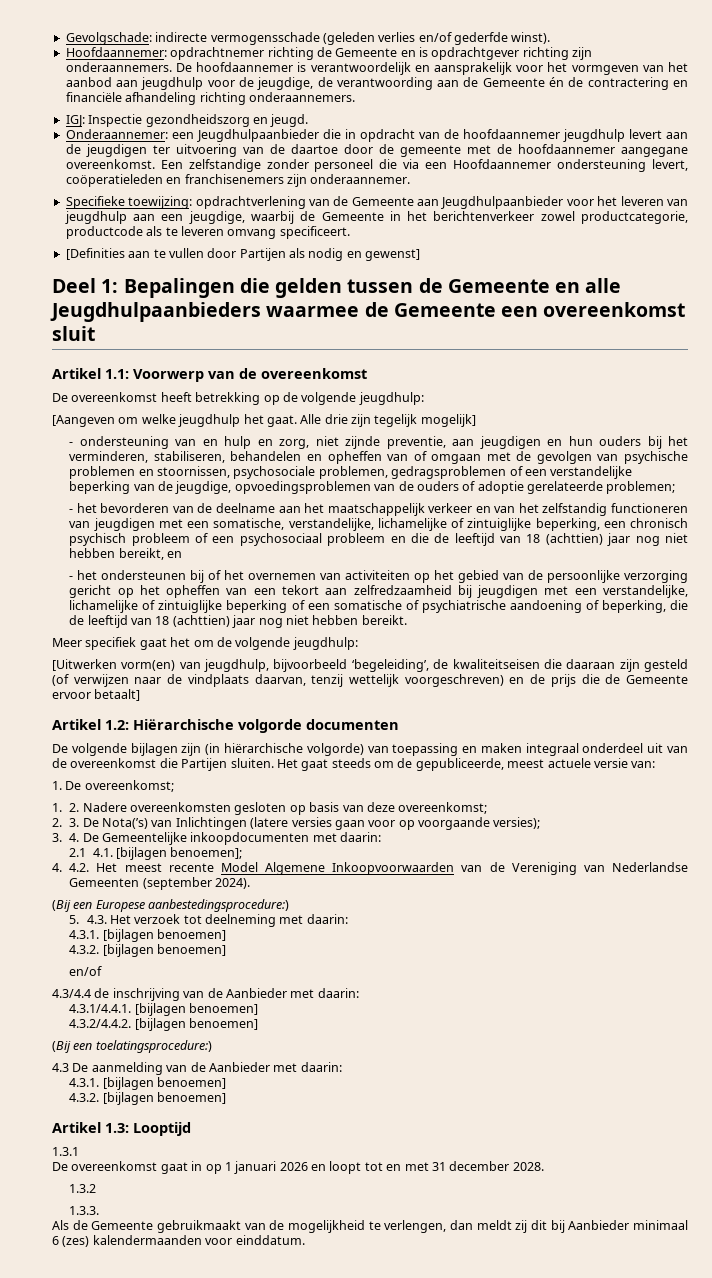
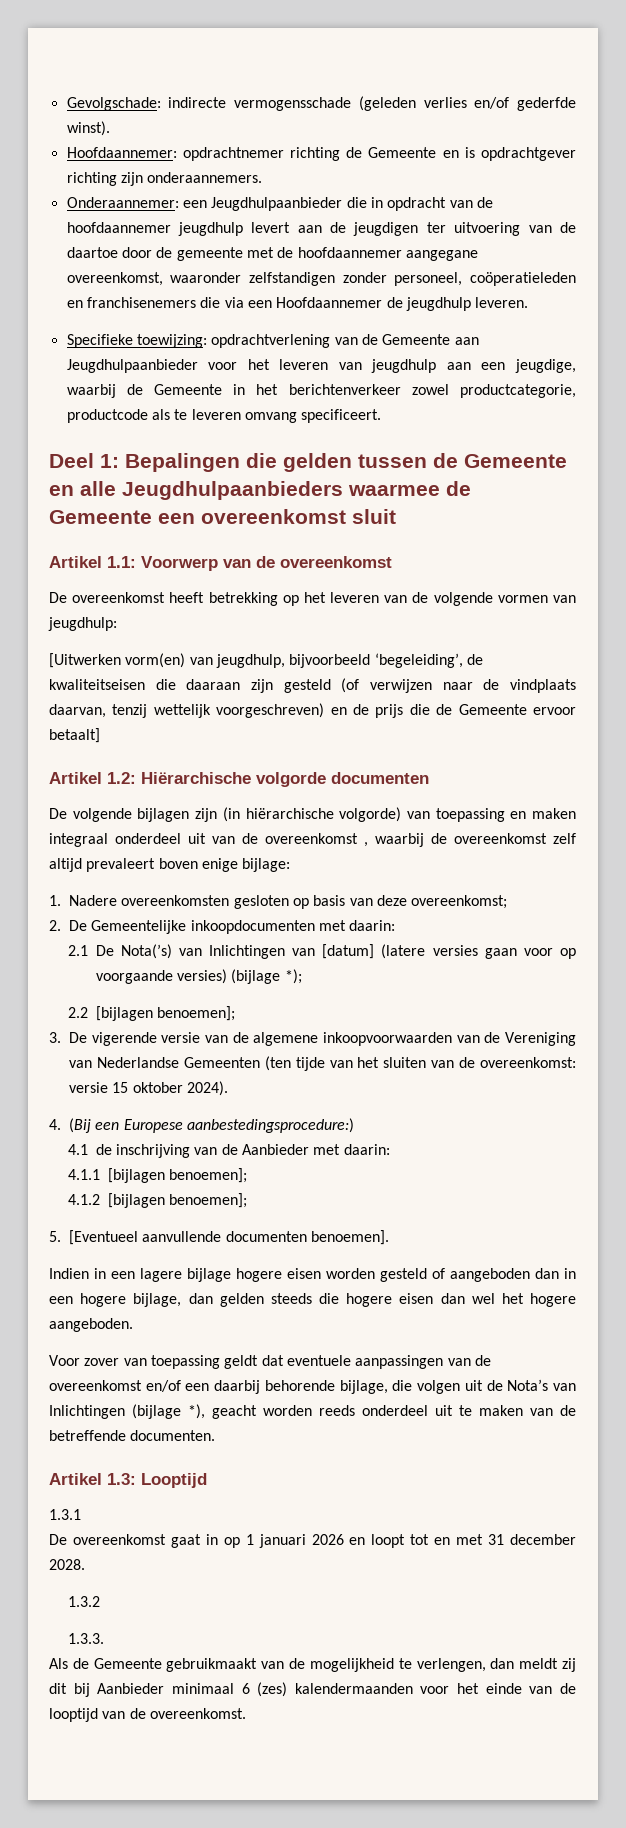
[175,62,688,75] [65,77,689,90] [65,92,355,105] [65,114,309,127] De hoofdaannemer is verantwoordelijk en aansprakelijk voor het vormgeven van het aanbod aan jeugdhulp voor de jeugdige, de verantwoording aan de Gemeente én de contractering en financiële afhandeling richting onderaannemers. // IGJ: Inspectie gezondheidszorg en jeugd. -> (263, 177) none
[65,159,688,172] [65,174,411,187] overeenkomst. Een zelfstandige zonder personeel die via een Hoofdaannemer ondersteuning levert, coöperatieleden en franchisenemers zijn onderaannemer. -> [66,272,576,286] [66,297,529,311] overeenkomst, waaronder zelfstandigen zonder personeel, coöperatieleden en franchisenemers die via een Hoofdaannemer de jeugdhulp leveren.
[65,248,421,261] // [Definities aan te vullen door Partijen als nodig en gewenst] -> (382, 416) none
[282,392,424,405] [52,414,476,427] [69,436,688,449] [69,451,688,464] [69,466,633,479] [69,481,676,494] [69,503,688,516] [69,518,689,531] [69,533,688,546] [69,548,183,560] [69,570,688,583] [69,585,688,598] [69,600,688,613] [69,615,407,628] [52,637,291,650] de volgende jeugdhulp: // [Aangeven om welke jeugdhulp het gaat. Alle drie zijn tegelijk mogelijk] // - ondersteuning van en hulp en zorg, niet zijnde preventie, aan jeugdigen en hun ouders bij het verminderen, stabiliseren, behandelen en opheffen van of omgaan met de gevolgen van psychische problemen en stoornissen, psychosociale problemen, gedragsproblemen of een verstandelijke beperking van de jeugdige, opvoedingsproblemen van de ouders of adoptie gerelateerde problemen; // - het bevorderen van de deelname aan het maatschappelijk verkeer en van het zelfstandig functioneren van jeugdigen met een somatische, verstandelijke, lichamelijke of zintuiglijke beperking, een chronisch psychisch probleem of een psychosociaal probleem en die de leeftijd van 18 (achttien) jaar nog niet hebben bereikt, en // - het ondersteunen bij of het overnemen van activiteiten op het gebied van de persoonlijke verzorging gericht op het opheffen van een tekort aan zelfredzaamheid bij jeugdigen met een verstandelijke, lichamelijke of zintuiglijke beperking of een somatische of psychiatrische aandoening of beperking, die de leeftijd van 18 (achttien) jaar nog niet hebben bereikt. // Meer specifiek gaat het om de volgende -> [303,592,576,606] het leveren van de volgende vormen van
[159,758,656,771] [52,780,174,792] [52,803,80,812] die Partijen sluiten. Het gaat steeds om de gepubliceerde, meest actuele versie van: // 1. De overeenkomst; // 1. 2. -> [364,833,576,847] [49,858,291,872] [49,895,61,906] , waarbij de overeenkomst zelf altijd prevaleert boven enige bijlage: // 1.
[69,817,541,830] [52,833,80,842] 3. De Nota(’s) van Inlichtingen (latere versies gaan voor op voorgaande versies); // 3. 4. -> (61, 925) none
[92,847,243,860] [52,862,455,875] 4.1. [bijlagen benoemen]; // 4. 4.2. Het meest recente Model Algemene Inkoopvoorwaarden -> [95,944,577,959] [95,969,302,984] [67,1006,235,1021] [49,1032,452,1046] De Nota(’s) van Inlichtingen van [datum] (latere versies gaan voor op voorgaande versies) (bijlage *); // 2.2 [bijlagen benoemen]; // 3. De vigerende versie van de algemene inkoopvoorwaarden
[142,877,212,890] (september -> [264,1056,576,1071] [69,1082,183,1093] (ten tijde van het sluiten van de overeenkomst: versie 15 oktober
(251, 883) none -> [49,1119,61,1130] 4.
[69,914,348,927] [69,929,227,942] [69,944,227,957] [69,966,103,976] [52,989,91,998] 5. 4.3. Het verzoek tot deelneming met daarin: // 4.3.1. [bijlagen benoemen] // 4.3.2. [bijlagen benoemen] // en/of // 4.3/4.4 -> [67,1144,88,1155] 4.1
[69,1003,259,1016] [69,1018,259,1031] [52,1040,212,1053] [52,1062,342,1075] [69,1077,227,1090] [69,1092,227,1105] 4.3.1/4.4.1. [bijlagen benoemen] // 4.3.2/4.4.2. [bijlagen benoemen] // (Bij een toelatingsprocedure:) // 4.3 De aanmelding van de Aanbieder met daarin: // 4.3.1. [bijlagen benoemen] // 4.3.2. [bijlagen benoemen] -> [67,1168,247,1183] [67,1193,247,1208] [49,1230,389,1245] [49,1268,576,1282] [49,1293,576,1307] [49,1318,133,1332] [49,1355,491,1369] [49,1379,577,1394] [49,1404,576,1419] [49,1430,216,1441] 4.1.1 [bijlagen benoemen]; // 4.1.2 [bijlagen benoemen]; // 5. [Eventueel aanvullende documenten benoemen]. // Indien in een lagere bijlage hogere eisen worden gesteld of aangeboden dan in een hogere bijlage, dan gelden steeds die hogere eisen dan wel het hogere aangeboden. // Voor zover van toepassing geldt dat eventuele aanpassingen van de overeenkomst en/of een daarbij behorende bijlage, die volgen uit de Nota’s van Inlichtingen (bijlage *), geacht worden reeds onderdeel uit te maken van de betreffende documenten.
[235,1235,305,1245] einddatum. -> [457,1683,576,1694] [49,1708,246,1722] het einde van de looptijd van de overeenkomst.

